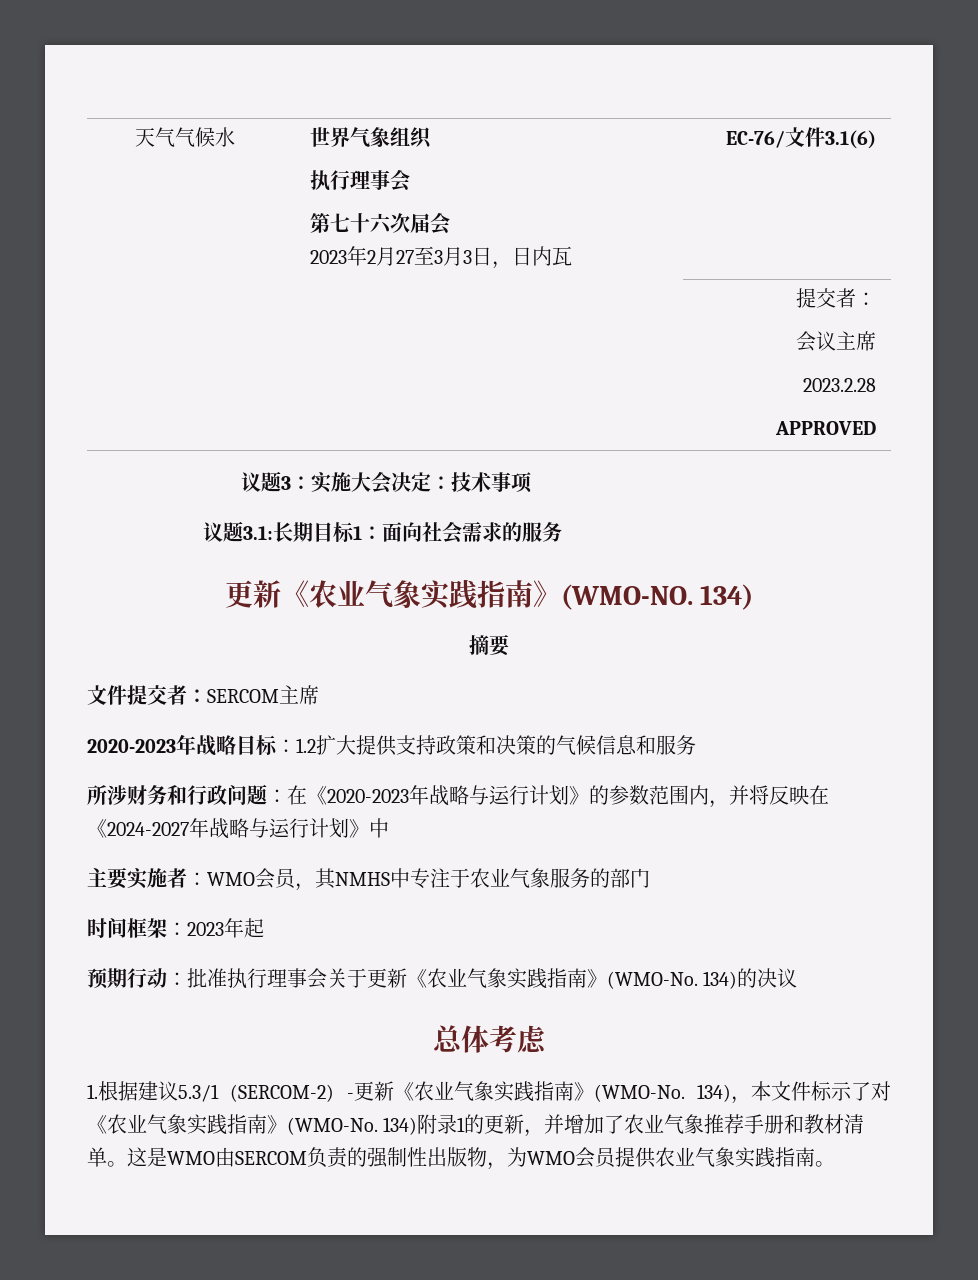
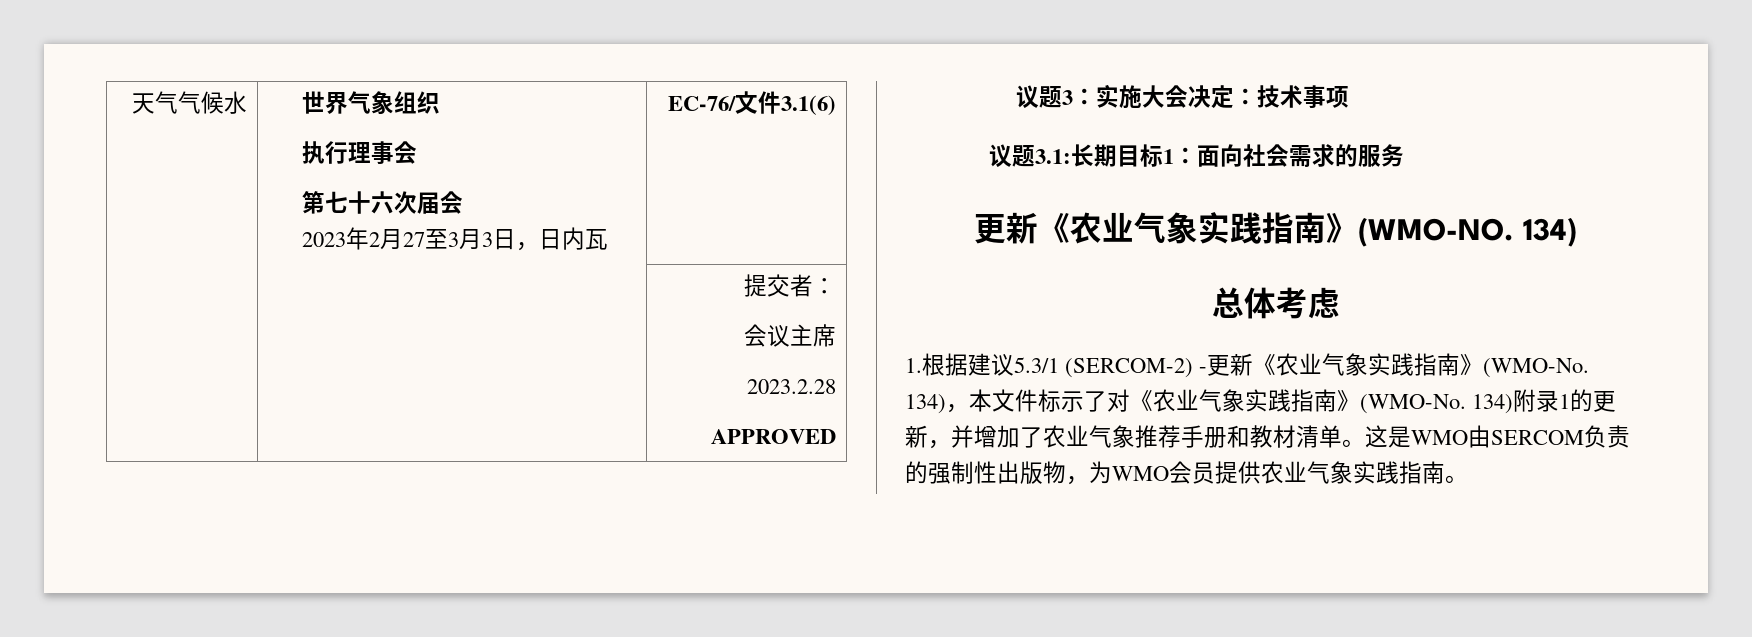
[469,635,510,656] [87,685,319,705] [87,734,696,756] [87,784,829,808] [87,818,389,839] [87,868,650,891] [87,918,264,938] [87,968,798,989] // 摘要 // 文件提交者：SERCOM主席 // 2020-2023年战略目标：1.2扩大提供支持政策和决策的气候信息和服务 // 所涉财务和行政问题：在《2020-2023年战略与运行计划》的参数范围内，并将反映在《2024-2027年战略与运行计划》中 // 主要实施者：WMO会员，其NMHS中专注于农业气象服务的部门 // 时间框架：2023年起 // 预期行动：批准执行理事会关于更新《农业气象实践指南》(WMO-No. 134)的决议 -> (1577, 232) none

